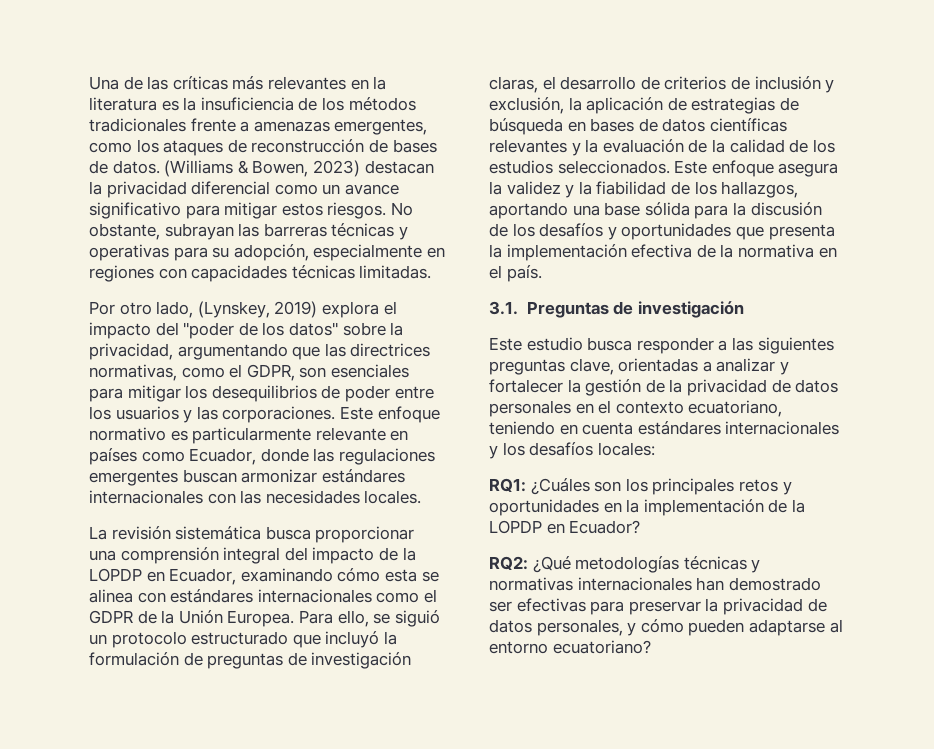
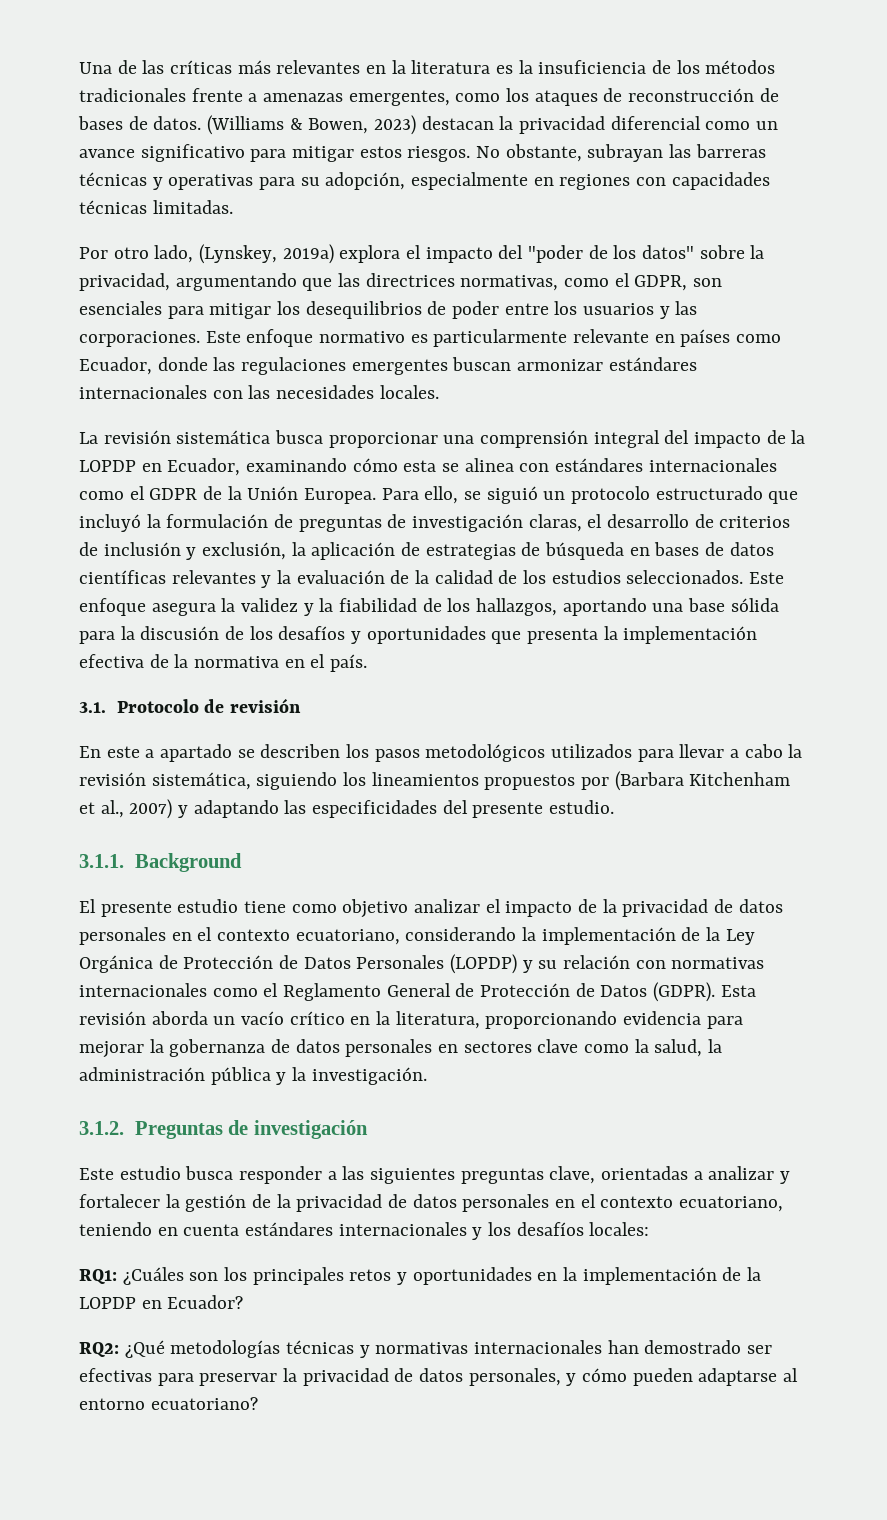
[274,301,318,318] 2019) -> [282,244,334,264] 2019a)
(518, 308) none -> [116,698,301,713] [79,744,803,762] [79,771,791,791] [79,799,615,819] [79,853,242,872] [79,899,783,918] [79,927,755,945] [79,954,765,974] [79,982,756,1002] [79,1011,743,1029] [79,1039,723,1058] [79,1067,427,1085] [79,1121,124,1135] Protocolo de revisión // En este a apartado se describen los pasos metodológicos utilizados para llevar a cabo la revisión sistemática, siguiendo los lineamientos propuestos por (Barbara Kitchenham et al., 2007) y adaptando las especificidades del presente estudio. // 3.1.1. Background // El presente estudio tiene como objetivo analizar el impacto de la privacidad de datos personales en el contexto ecuatoriano, considerando la implementación de la Ley Orgánica de Protección de Datos Personales (LOPDP) y su relación con normativas internacionales como el Reglamento General de Protección de Datos (GDPR). Esta revisión aborda un vacío crítico en la literatura, proporcionando evidencia para mejorar la gobernanza de datos personales en sectores clave como la salud, la administración pública y la investigación. // 3.1.2.

